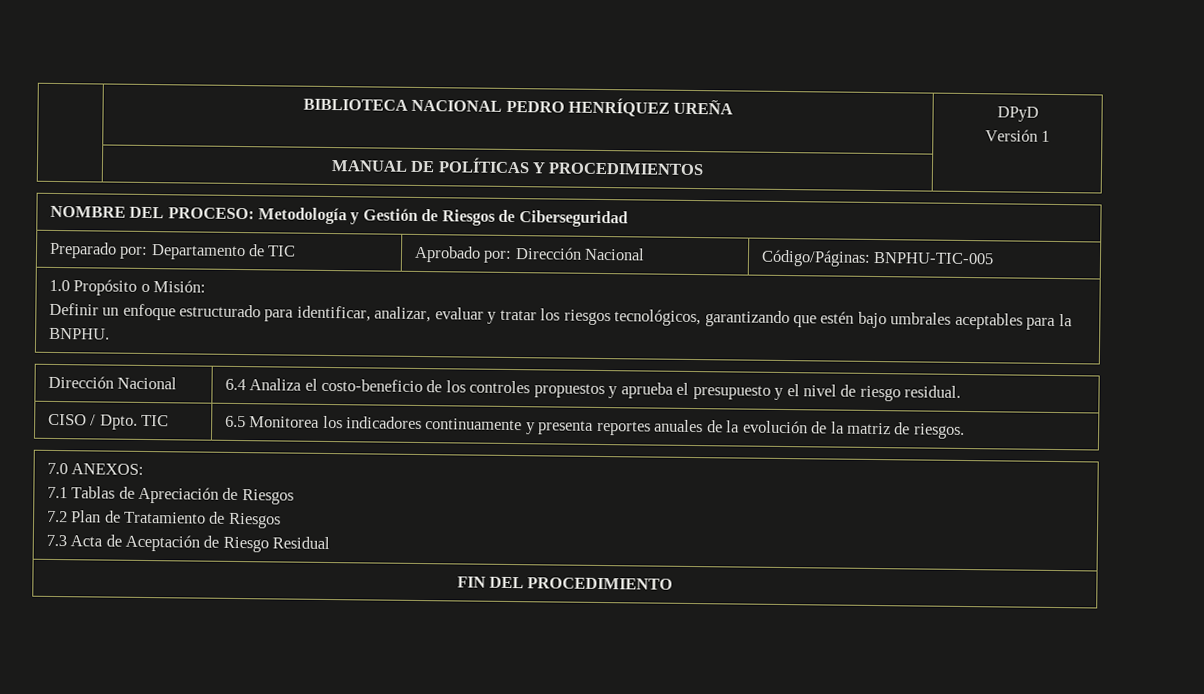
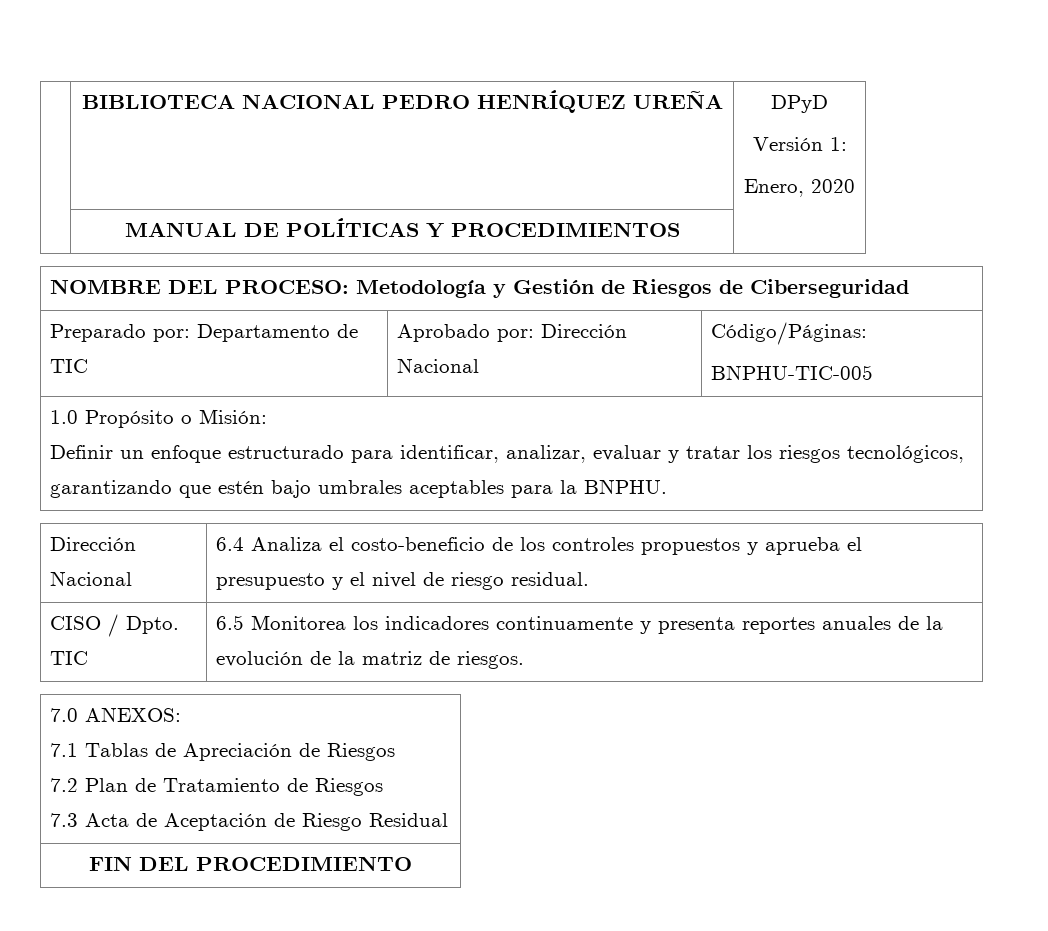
[1041,130,1051,142] 1 -> [829,137,847,151] [744,179,855,197] 1: // Enero, 2020
(871, 258) none -> (868, 333) //

